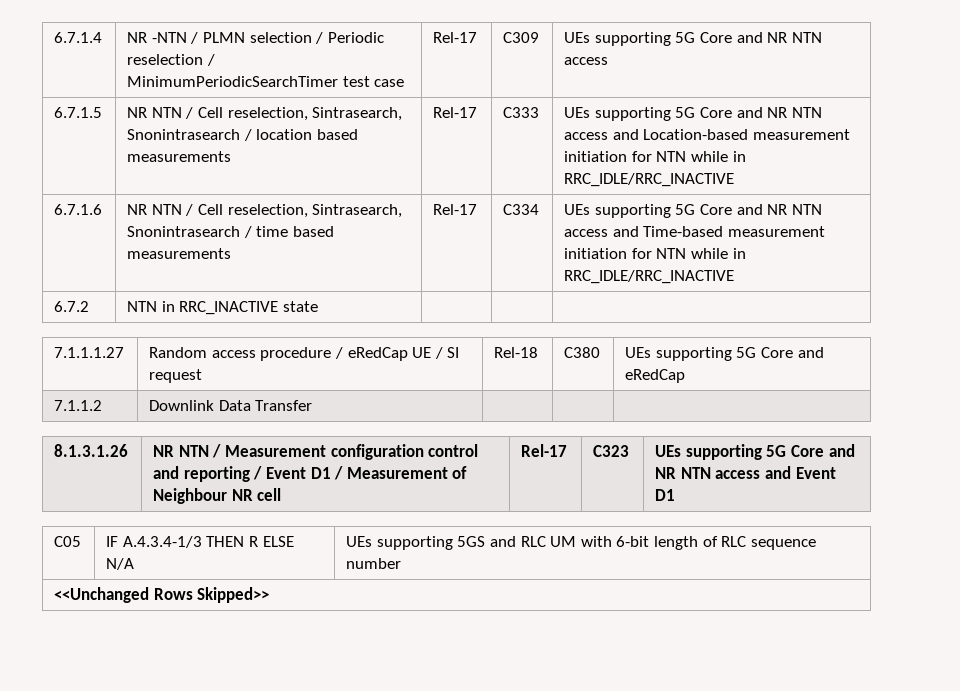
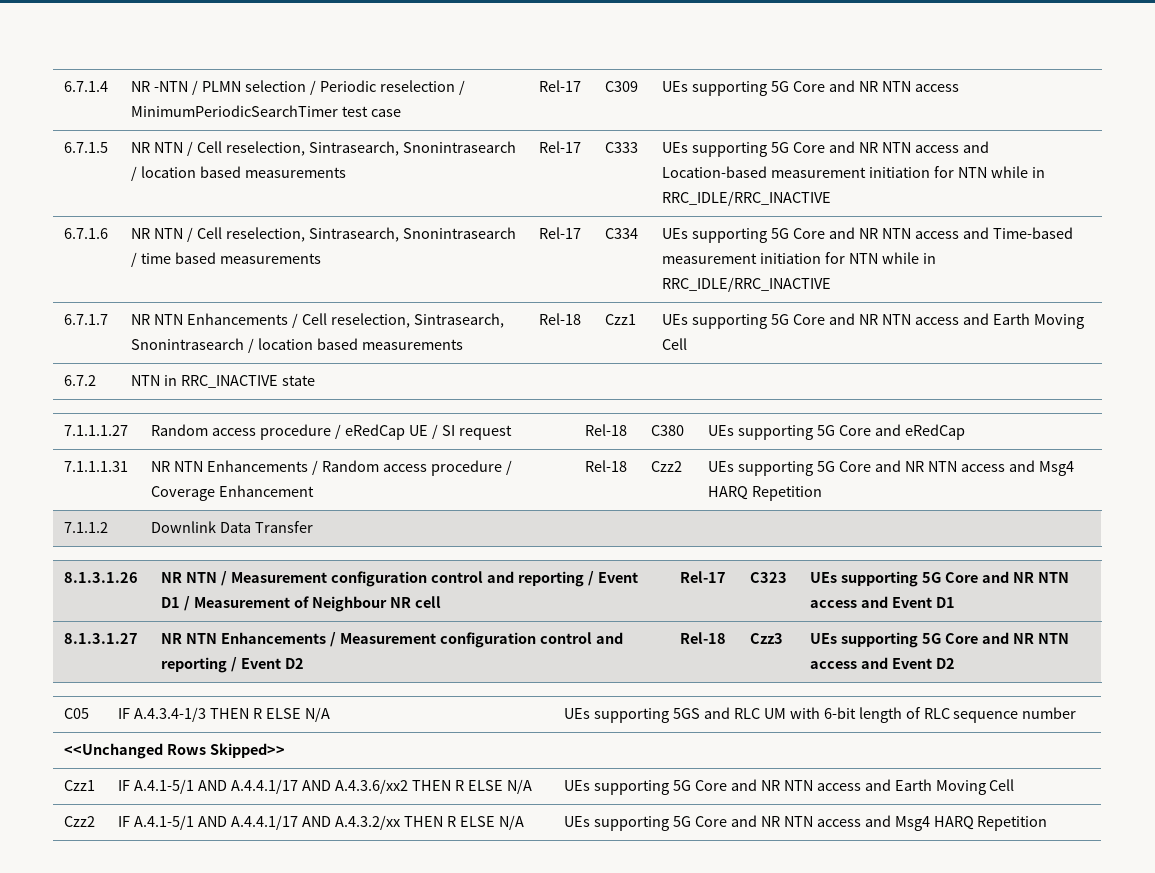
(735, 277) none -> [64,314,109,325] [131,313,504,328] [131,338,464,353] [539,313,582,325] [605,314,637,325] [662,313,1084,329] [662,338,688,350] // 6.7.1.7 | NR NTN Enhancements / Cell reselection, Sintrasearch, Snonintrasearch / location based measurements | Rel-18 | Czz1 | UEs supporting 5G Core and NR NTN access and Earth Moving Cell
(686, 376) none -> [64,461,129,472] [151,460,512,476] [151,485,315,501] [585,460,628,472] [651,461,683,472] [708,460,1074,476] [708,486,823,501] // 7.1.1.1.31 | NR NTN Enhancements / Random access procedure / Coverage Enhancement | Rel-18 | Czz2 | UEs supporting 5G Core and NR NTN access and Msg4 HARQ Repetition
(676, 495) none -> [64,633,139,644] [161,632,623,648] [161,657,305,673] [680,632,727,644] [750,633,784,644] [810,632,1069,648] [810,657,956,669] // 8.1.3.1.27 | NR NTN Enhancements / Measurement configuration control and reporting / Event D2 | Rel-18 | Czz3 | UEs supporting 5G Core and NR NTN access and Event D2
(270, 595) none -> [64,780,96,791] [118,779,532,794] [564,779,1015,795] [64,816,96,827] [118,815,524,830] [564,815,1048,831] // Czz1 | IF A.4.1-5/1 AND A.4.4.1/17 AND A.4.3.6/xx2 THEN R ELSE N/A | UEs supporting 5G Core and NR NTN access and Earth Moving Cell // Czz2 | IF A.4.1-5/1 AND A.4.4.1/17 AND A.4.3.2/xx THEN R ELSE N/A | UEs supporting 5G Core and NR NTN access and Msg4 HARQ Repetition

